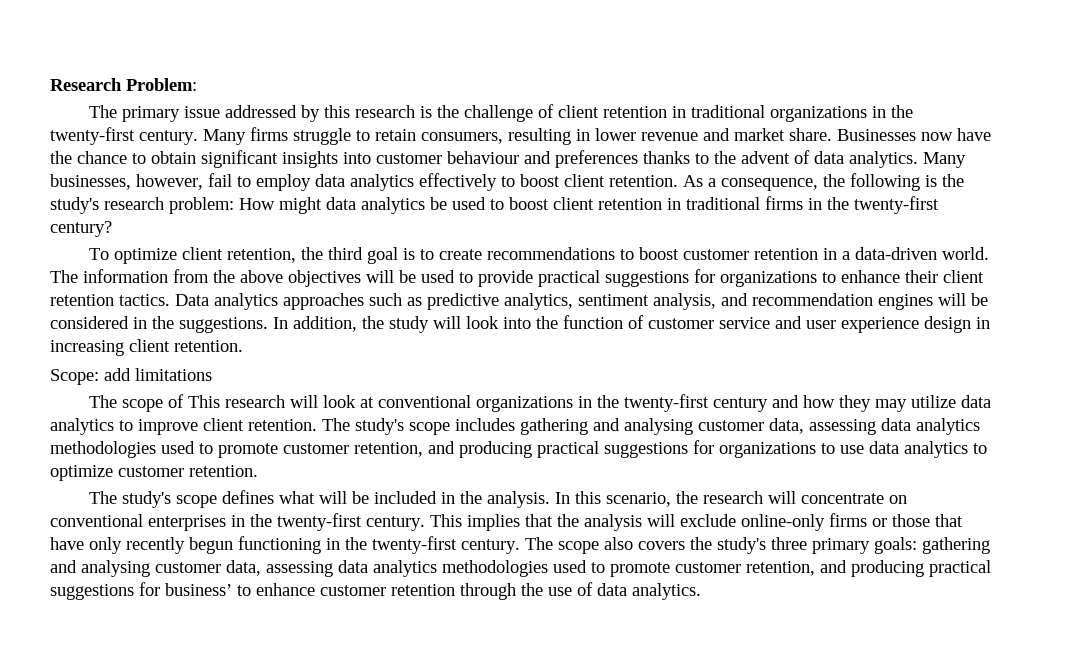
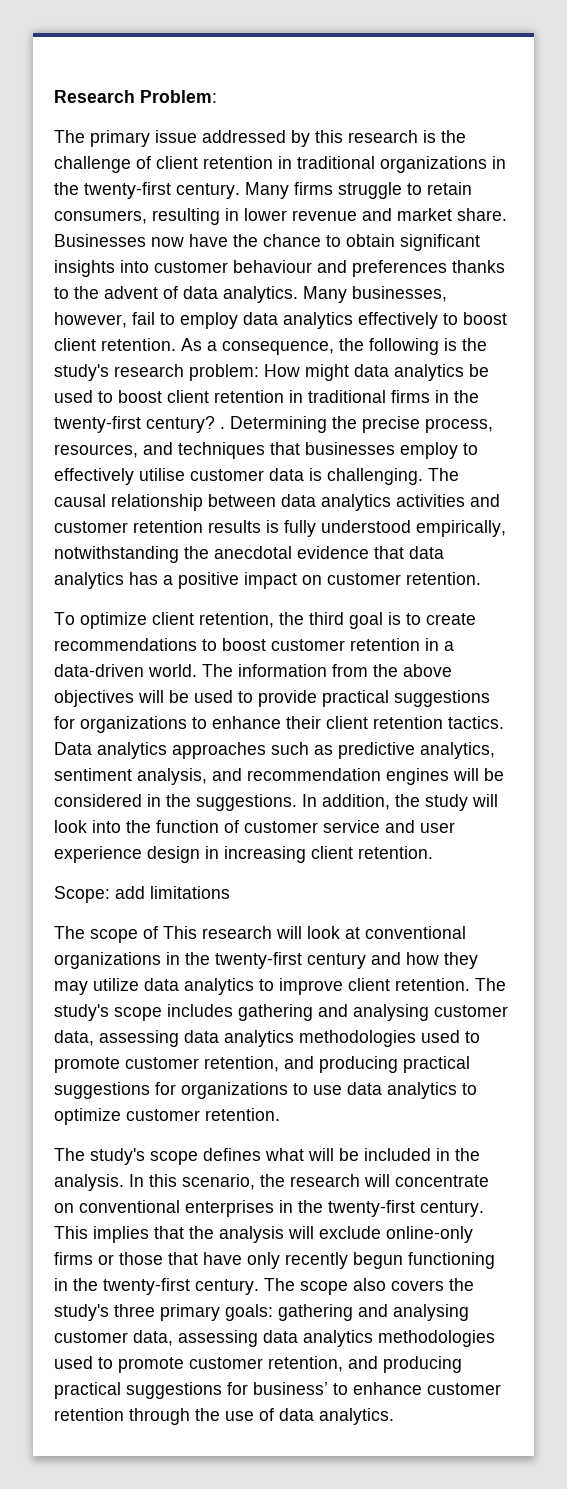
(112, 229) none -> [220,416,493,433] [54,442,478,459] [54,468,459,485] [54,494,500,511] [54,520,506,537] [54,546,444,563] [54,572,481,589] . Determining the precise process, resources, and techniques that businesses employ to effectively utilise customer data is challenging. The causal relationship between data analytics activities and customer retention results is fully understood empirically, notwithstanding the anecdotal evidence that data analytics has a positive impact on customer retention.

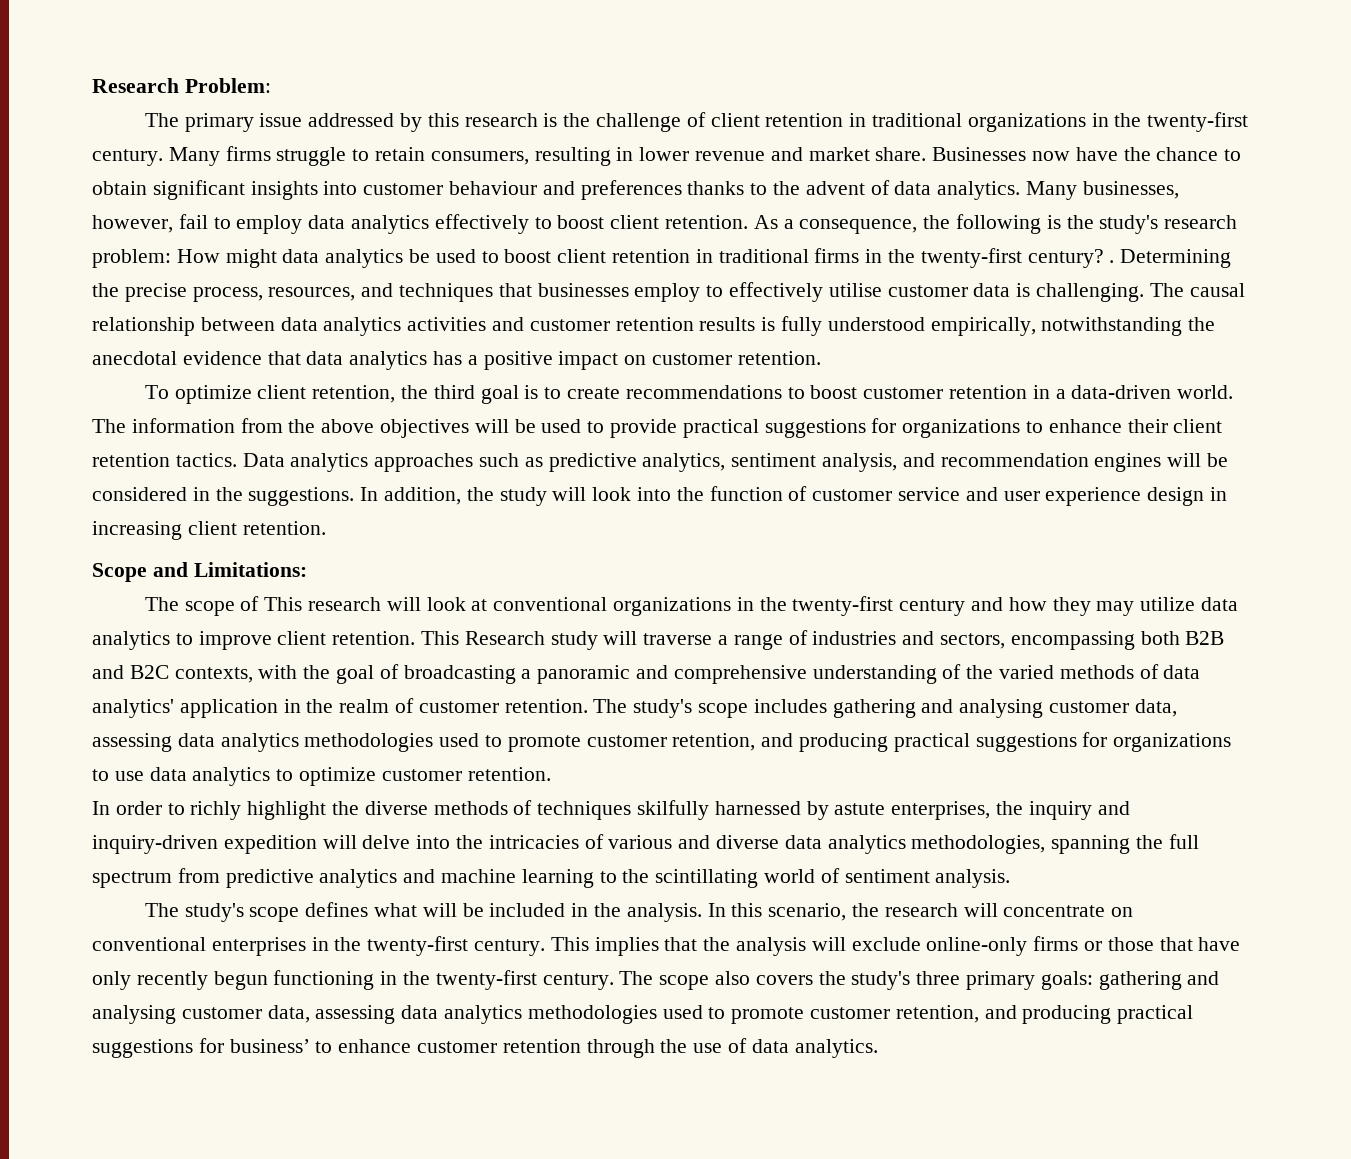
[54,886,230,903] Scope: add limitations -> [92,562,307,582] Scope and Limitations:
(470, 984) none -> [421,630,1225,650] [92,664,1201,684] [92,698,588,718] This Research study will traverse a range of industries and sectors, encompassing both B2B and B2C contexts, with the goal of broadcasting a panoramic and comprehensive understanding of the varied methods of data analytics' application in the realm of customer retention.
(280, 1114) none -> [92,800,1130,820] [92,834,1199,854] [92,868,1011,888] // In order to richly highlight the diverse methods of techniques skilfully harnessed by astute enterprises, the inquiry and inquiry-driven expedition will delve into the intricacies of various and diverse data analytics methodologies, spanning the full spectrum from predictive analytics and machine learning to the scintillating world of sentiment analysis.

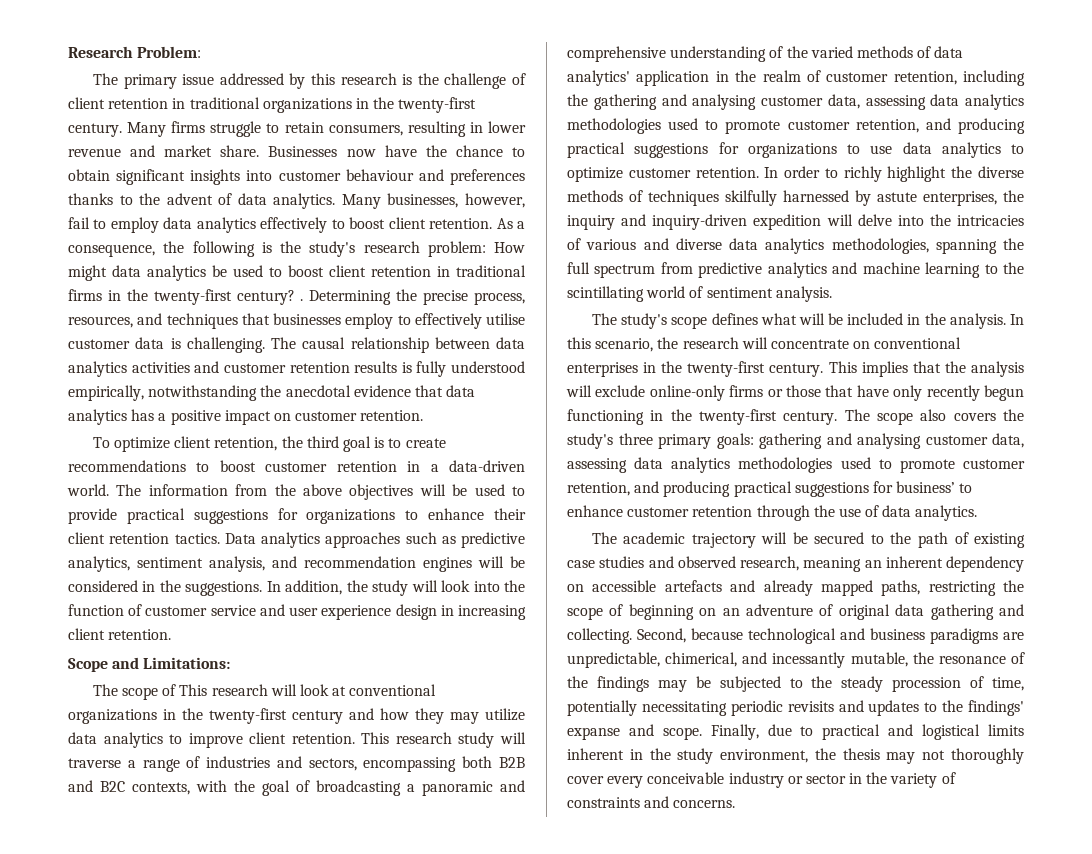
[464,631,545,645] Research -> [395,732,452,744] research
[504,699,827,718] retention. The study's scope includes -> [893,70,1025,86] [567,94,588,106] retention, including the
(551, 774) // -> (759, 172) none
(878, 1048) none -> [591,532,1025,548] [567,556,1024,572] [567,580,1024,596] [567,604,1024,620] [567,628,1024,644] [567,652,1025,668] [567,676,1024,692] [567,700,1024,716] [567,724,1024,740] [567,748,1024,764] [567,772,956,788] [567,796,736,808] // The academic trajectory will be secured to the path of existing case studies and observed research, meaning an inherent dependency on accessible artefacts and already mapped paths, restricting the scope of beginning on an adventure of original data gathering and collecting. Second, because technological and business paradigms are unpredictable, chimerical, and incessantly mutable, the resonance of the findings may be subjected to the steady procession of time, potentially necessitating periodic revisits and updates to the findings' expanse and scope. Finally, due to practical and logistical limits inherent in the study environment, the thesis may not thoroughly cover every conceivable industry or sector in the variety of constraints and concerns.

